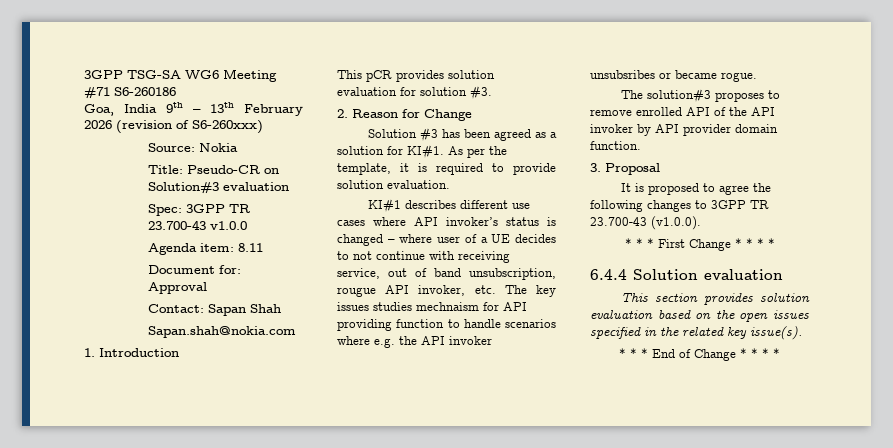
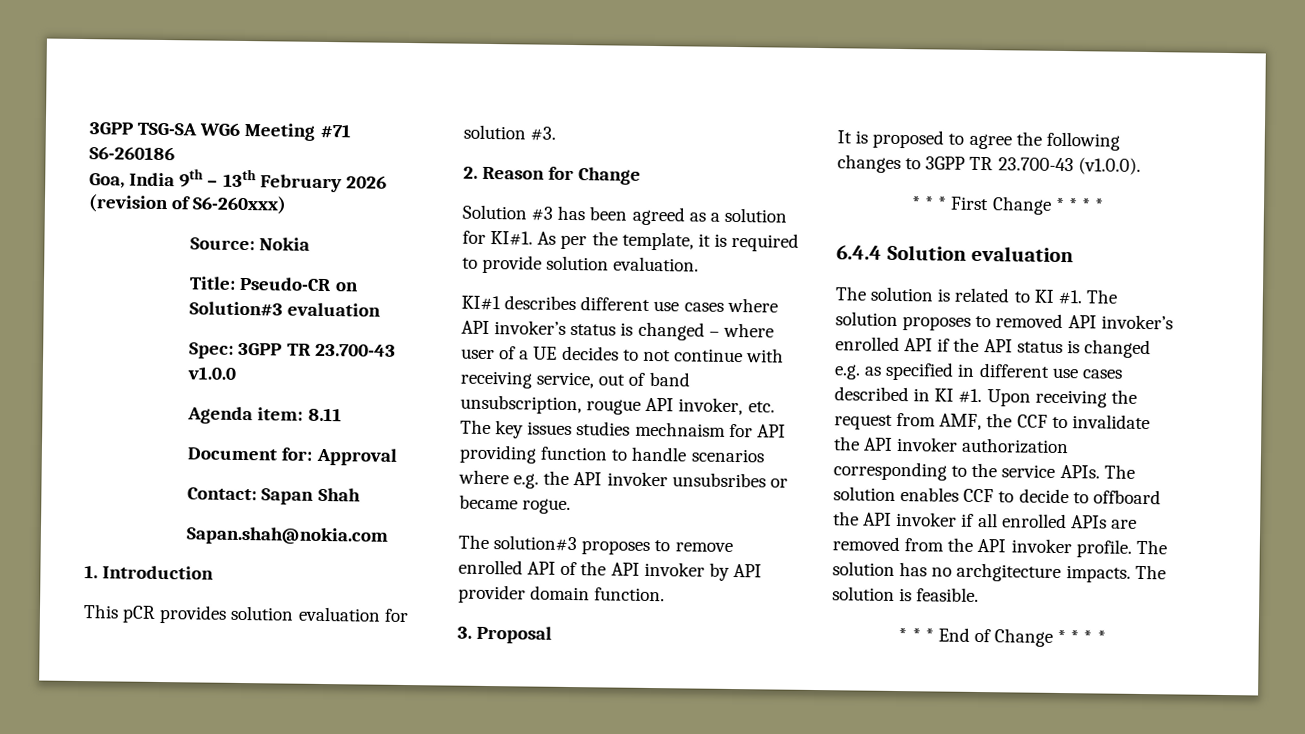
[620,293,810,305] [590,310,809,322] [590,326,802,340] This section provides solution evaluation based on the open issues specified in the related key issue(s). -> [835,286,1117,305] [835,311,1173,331] [835,336,1151,359] [834,361,1123,381] [834,386,1137,408] [834,412,1150,431] [833,436,1070,455] [833,461,1135,481] [833,486,1161,505] [833,511,1137,529] [832,536,1167,558] [832,561,1166,583] [832,586,980,603] The solution is related to KI #1. The solution proposes to removed API invoker’s enrolled API if the API status is changed e.g. as specified in different use cases described in KI #1. Upon receiving the request from AMF, the CCF to invalidate the API invoker authorization corresponding to the service APIs. The solution enables CCF to decide to offboard the API invoker if all enrolled APIs are removed from the API invoker profile. The solution has no archgitecture impacts. The solution is feasible.

